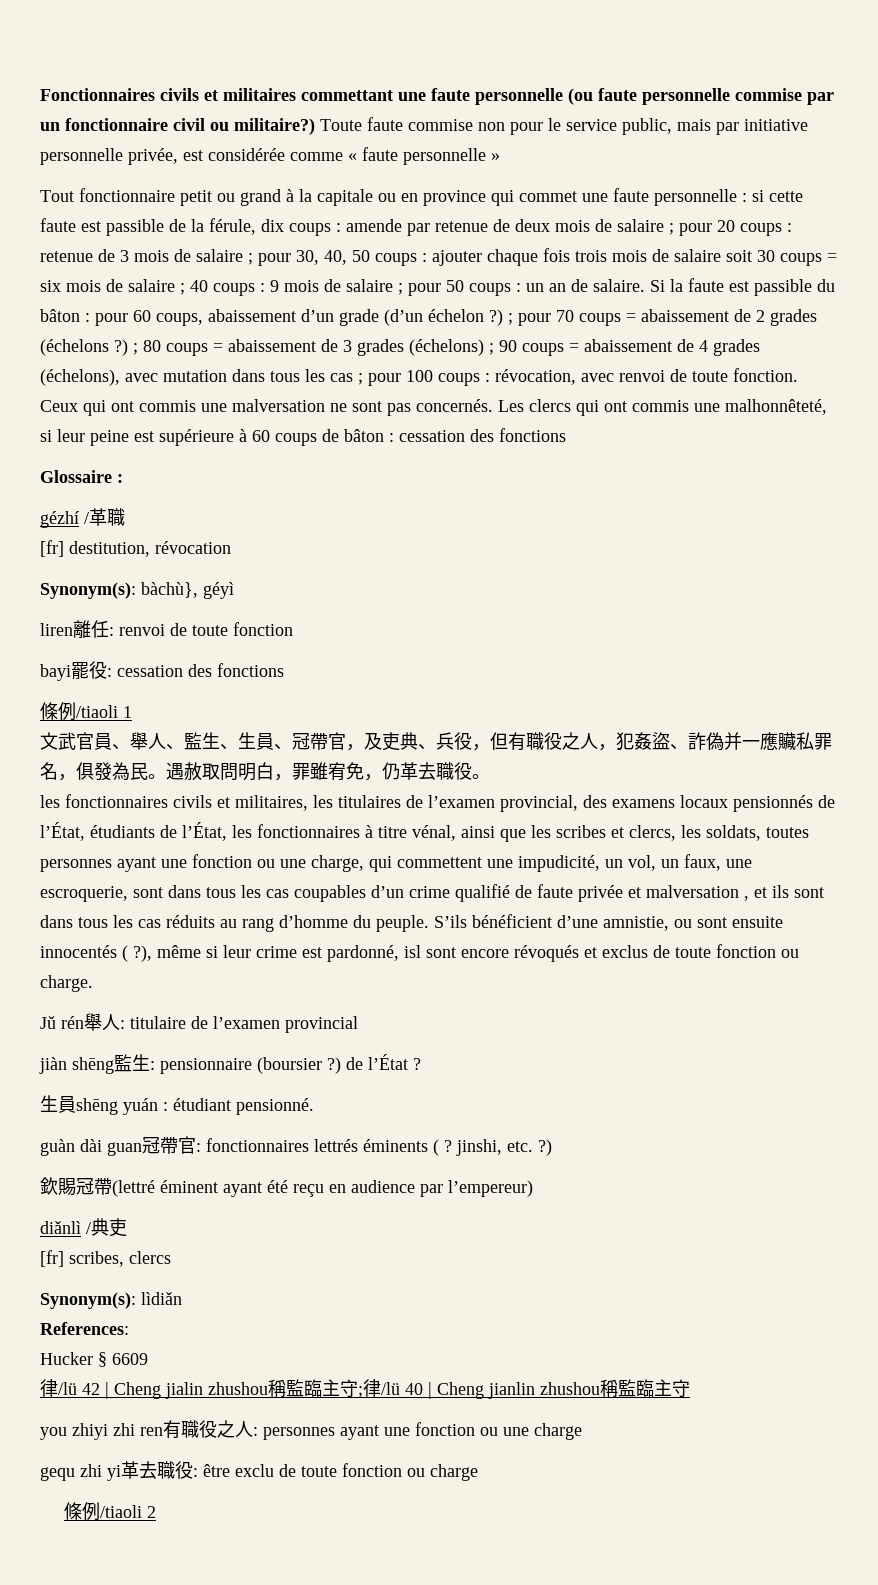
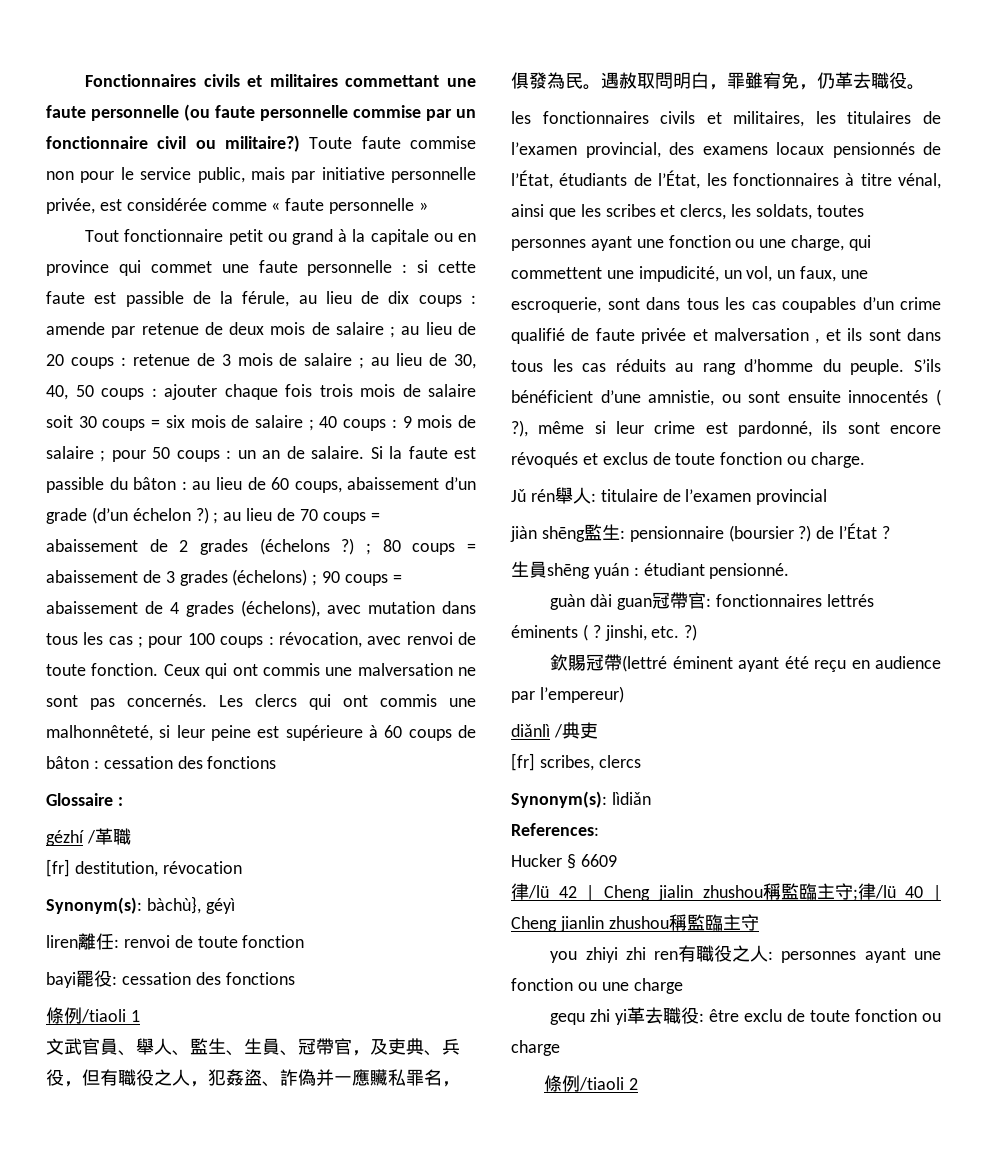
(256, 226) none -> [298,291,380,304] au lieu de
[679,223,712,236] pour -> [401,322,476,335] au lieu de
[258,253,291,266] pour -> [371,353,448,366] au lieu de
[95,313,128,326] pour -> [192,477,266,490] au lieu de
[518,313,551,326] pour -> [223,508,296,521] au lieu de
[404,945,421,958] isl -> [822,421,838,434] ils

